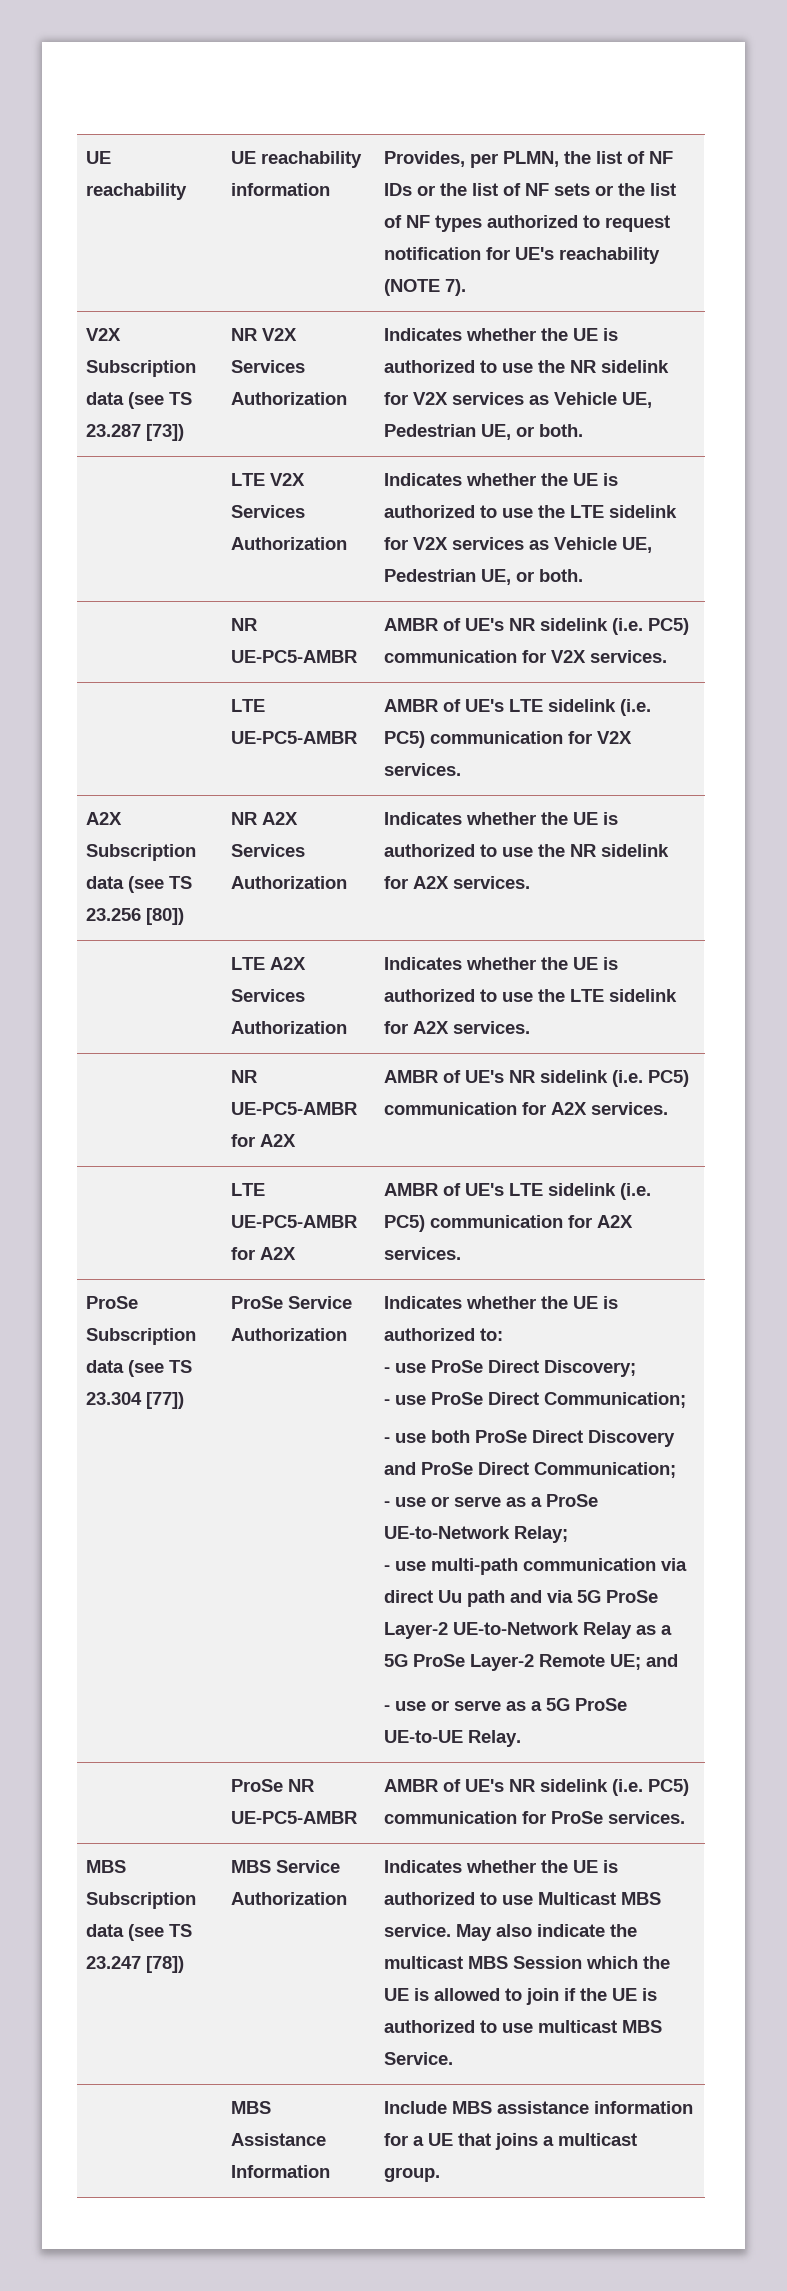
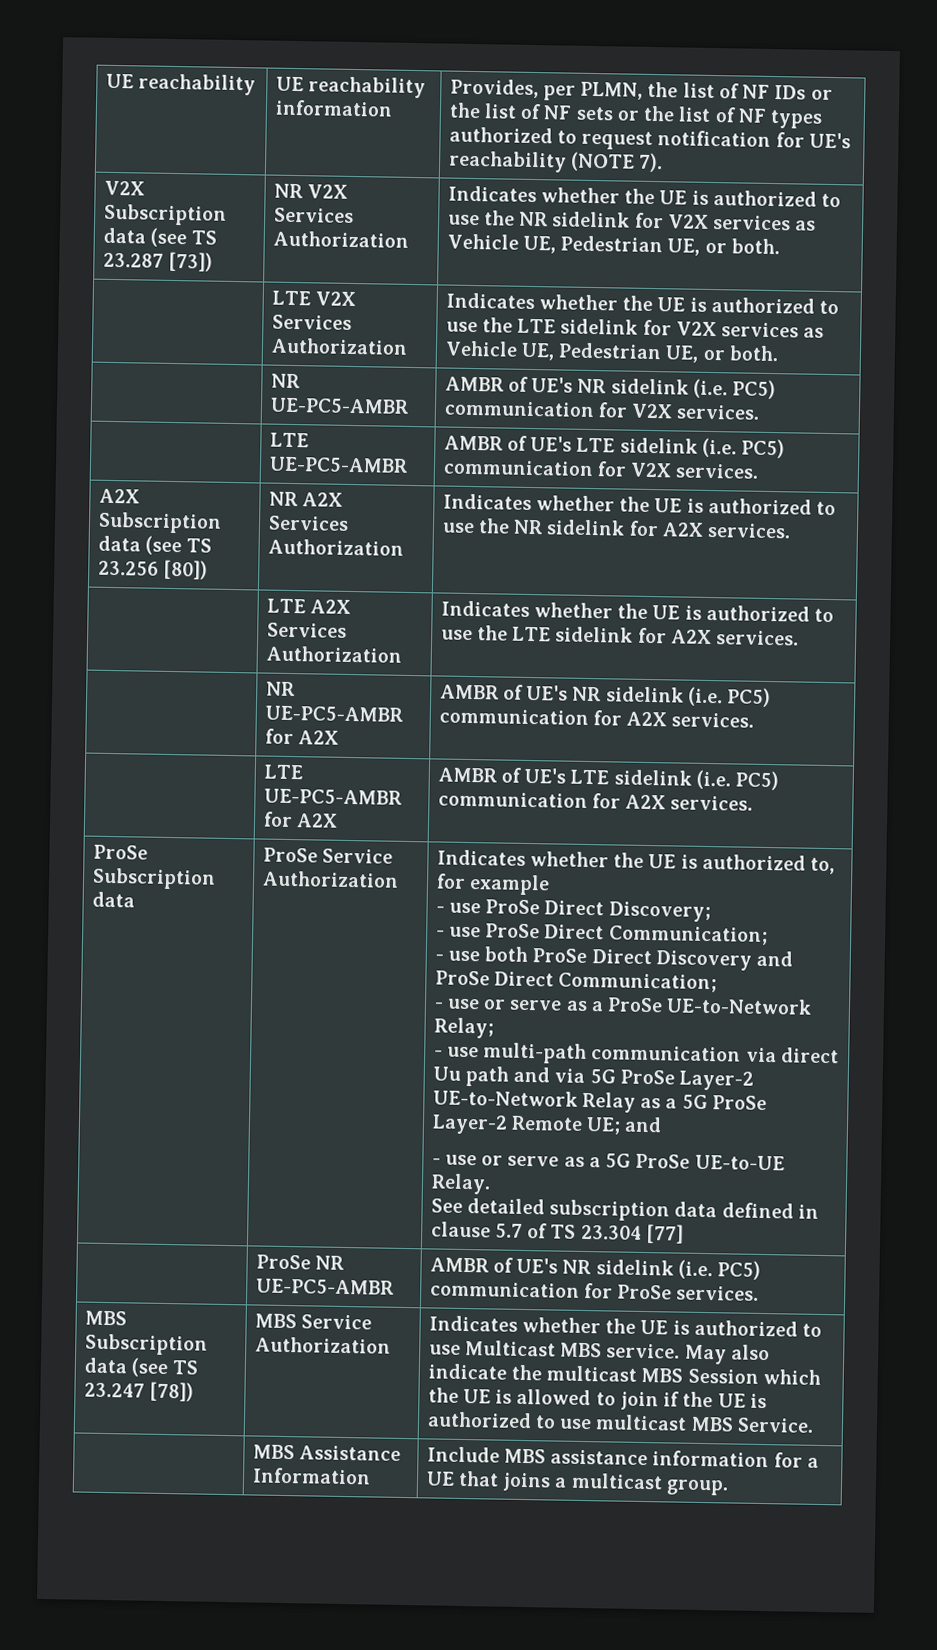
[127,1360,192,1377] [85,1392,184,1409] (see TS 23.304 [77]) -> (135, 899) none
[479,1328,503,1341] to: -> [810,857,836,875] [435,873,550,896] to, for example
(521, 1738) none -> [430,1198,819,1222] [430,1221,684,1244] // See detailed subscription data defined in clause 5.7 of TS 23.304 [77]

